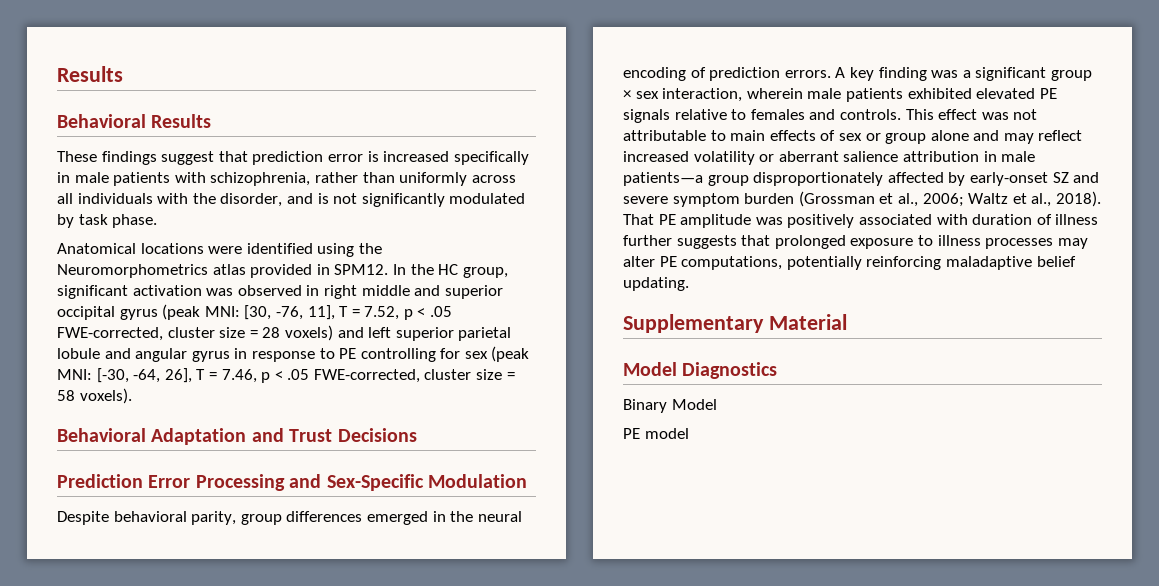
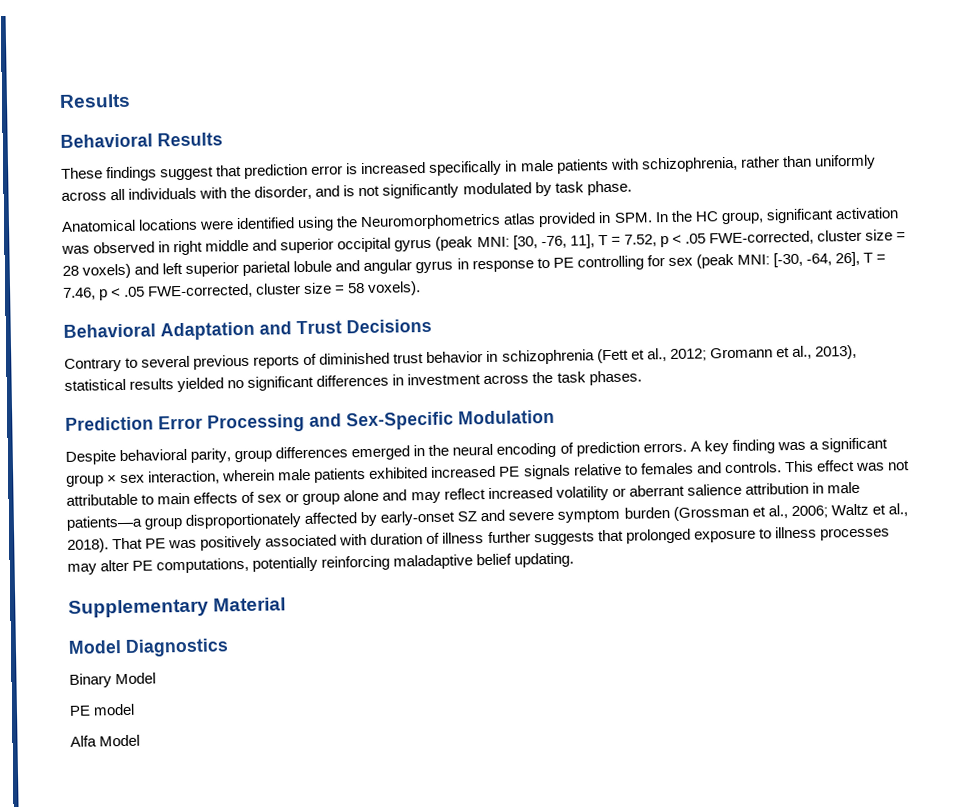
[334,264,389,275] SPM12. -> [613,212,653,223] SPM.
(417, 435) none -> [64,344,857,372] [64,370,642,393] // Contrary to several previous reports of diminished trust behavior in schizophrenia (Fett et al., 2012; Gromann et al., 2013), statistical results yielded no significant differences in investment across the task phases.
[976,88,1036,99] elevated -> [431,465,497,478] increased
[680,214,752,228] amplitude -> (167, 543) none
(689, 433) none -> [70,734,141,747] // Alfa Model

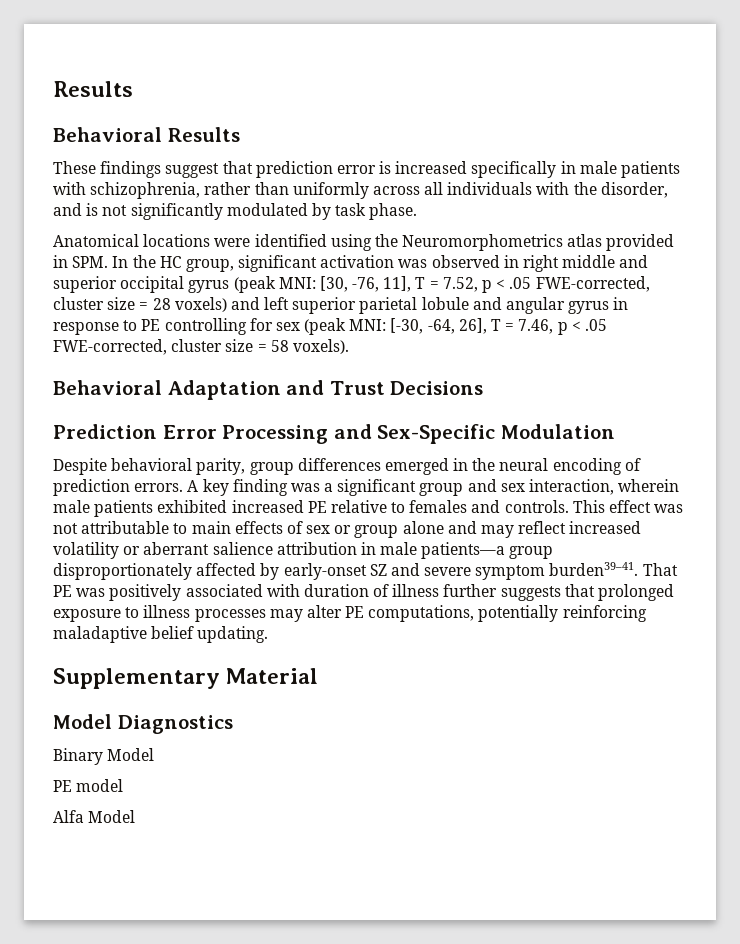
[64,344,857,372] [64,370,642,393] // Contrary to several previous reports of diminished trust behavior in schizophrenia (Fett et al., 2012; Gromann et al., 2013), statistical results yielded no significant differences in investment across the task phases. -> (484, 388) none
[107,474,118,484] × -> [467,479,497,492] and
[523,464,571,480] signals -> (327, 507) none
[623,503,908,521] [67,538,109,553] burden (Grossman et al., 2006; Waltz et al., 2018). -> [549,562,639,576] burden39–41.

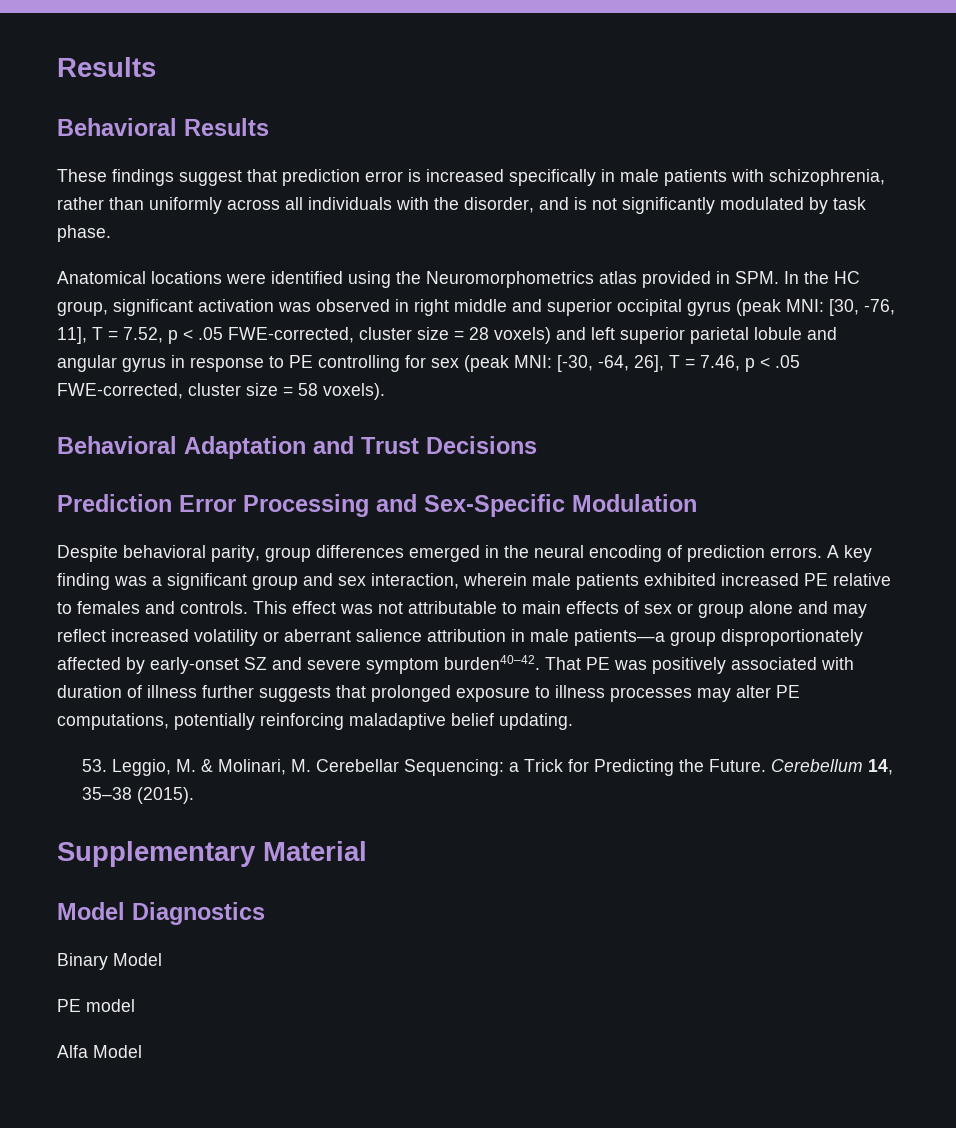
[549,562,639,576] burden39–41. -> [444,655,540,670] burden40–42.
(269, 634) none -> [82,759,894,776] [82,787,195,804] // 53. Leggio, M. & Molinari, M. Cerebellar Sequencing: a Trick for Predicting the Future. Cerebellum 14, 35–38 (2015).

